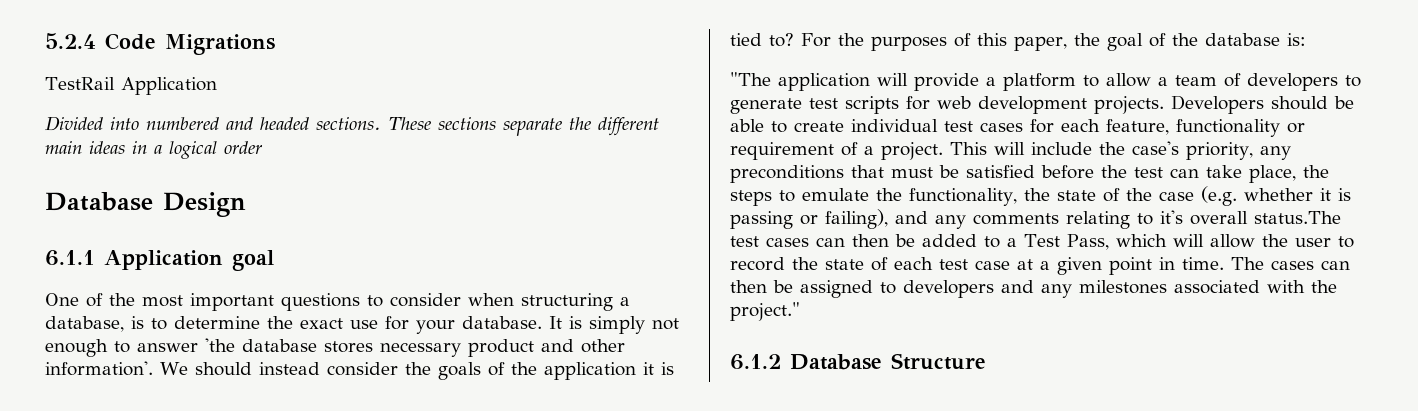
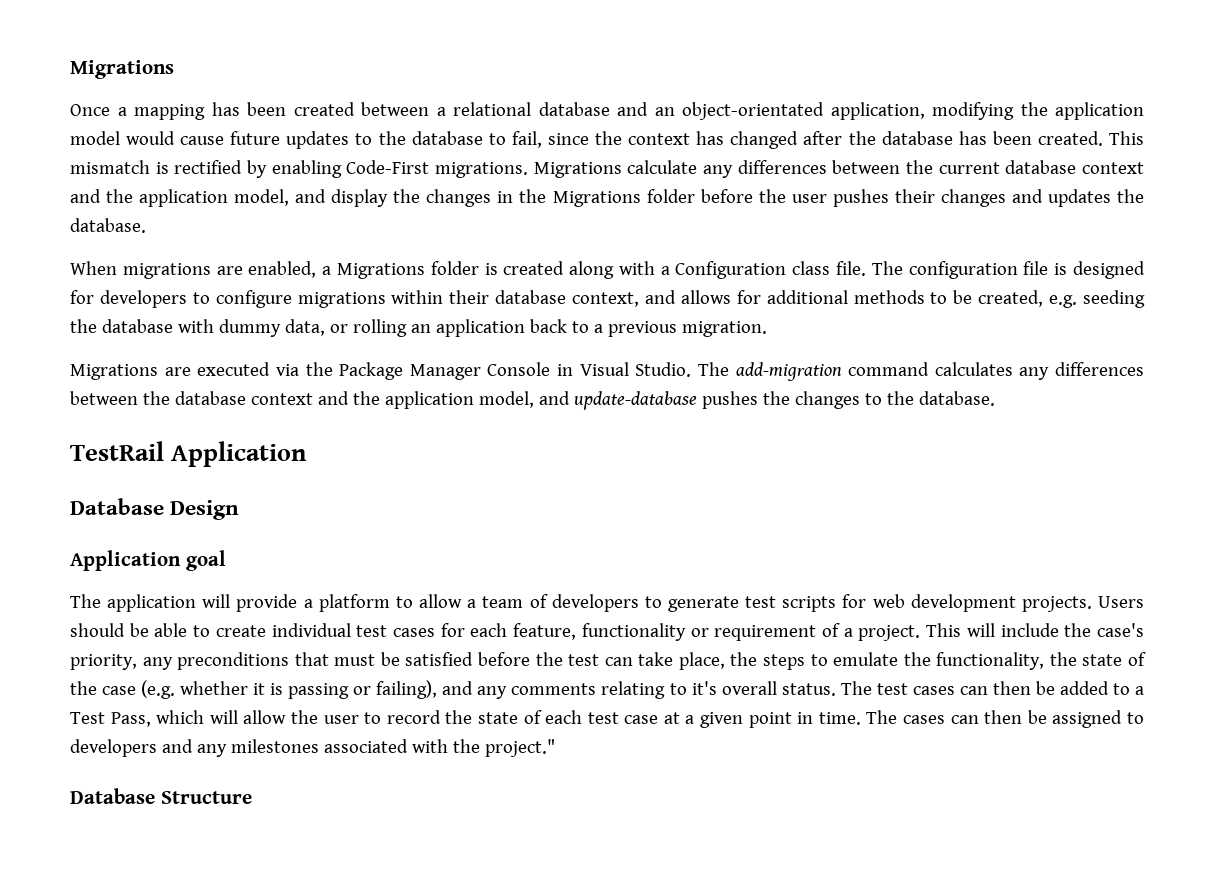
[45,33,156,50] 5.2.4 Code -> (70, 69) none
[45,77,217,95] [45,116,659,136] [45,141,263,159] TestRail Application // Divided into numbered and headed sections. These sections separate the different main ideas in a logical order -> [70,102,1144,120] [70,131,1144,149] [70,160,1144,178] [70,189,1144,207] [70,218,146,233] [70,261,1145,279] [70,290,1145,308] [70,319,767,337] [70,362,1144,381] [70,391,995,410] [70,441,308,467] Once a mapping has been created between a relational database and an object-orientated application, modifying the application model would cause future updates to the database to fail, since the context has changed after the database has been created. This mismatch is rectified by enabling Code-First migrations. Migrations calculate any differences between the current database context and the application model, and display the changes in the Migrations folder before the user pushes their changes and updates the database. // When migrations are enabled, a Migrations folder is created along with a Configuration class file. The configuration file is designed for developers to configure migrations within their database context, and allows for additional methods to be created, e.g. seeding the database with dummy data, or rolling an application back to a previous migration. // Migrations are executed via the Package Manager Console in Visual Studio. The add-migration command calculates any differences between the database context and the application model, and update-database pushes the changes to the database. // TestRail Application
[45,250,95,266] 6.1.1 -> (240, 510) none
[45,293,630,311] [45,316,679,334] [45,338,625,357] [45,361,674,380] [730,33,1306,51] [730,72,771,86] One of the most important questions to consider when structuring a database, is to determine the exact use for your database. It is simply not enough to answer 'the database stores necessary product and other information'. We should instead consider the goals of the application it is tied to? For the purposes of this paper, the goal of the database is: // "The -> [70,594,101,608] The
[1171,95,1264,114] Developers -> [1097,596,1144,608] Users
[1254,211,1341,224] status.The -> [781,681,872,696] status. The
[730,354,781,370] 6.1.2 -> (555, 748) none

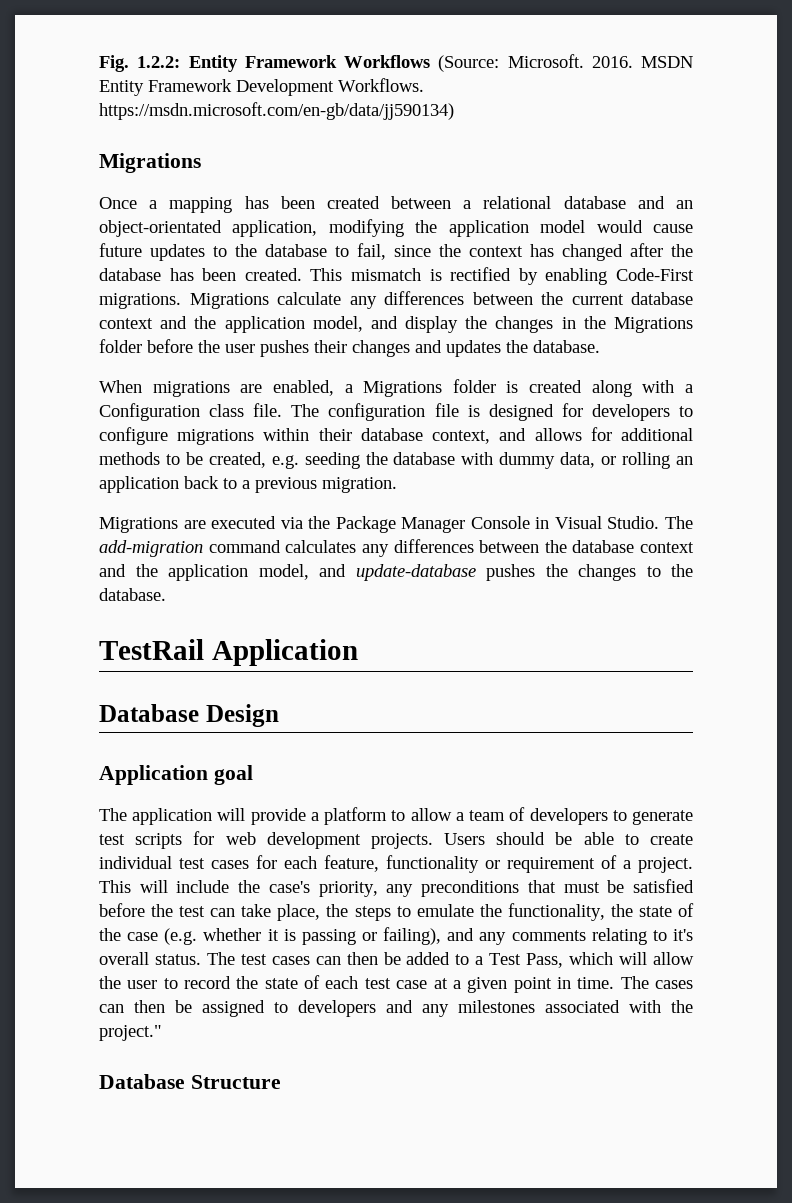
(70, 69) none -> [99,54,693,72] [99,78,424,96] [99,102,454,120] Fig. 1.2.2: Entity Framework Workflows (Source: Microsoft. 2016. MSDN Entity Framework Development Workflows. https://msdn.microsoft.com/en-gb/data/jj590134) //

